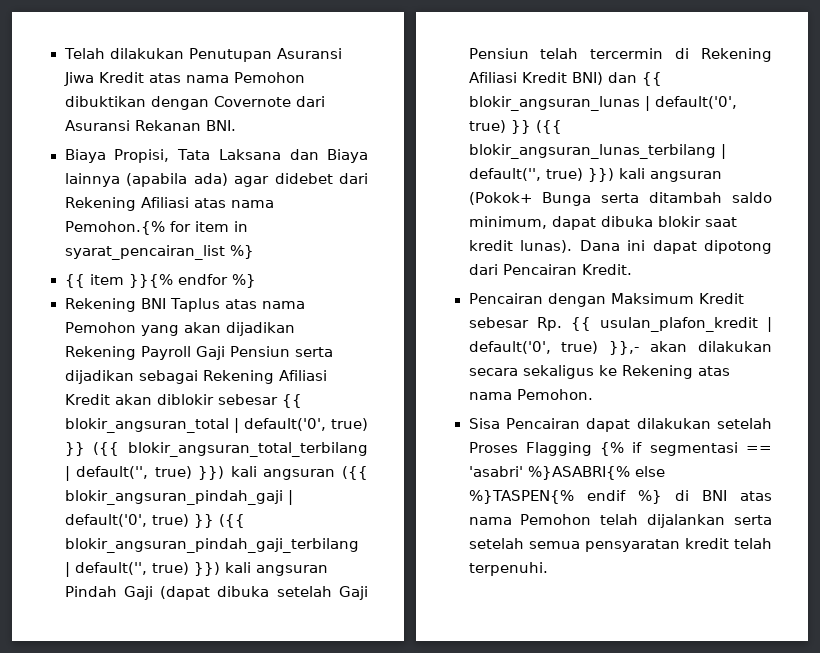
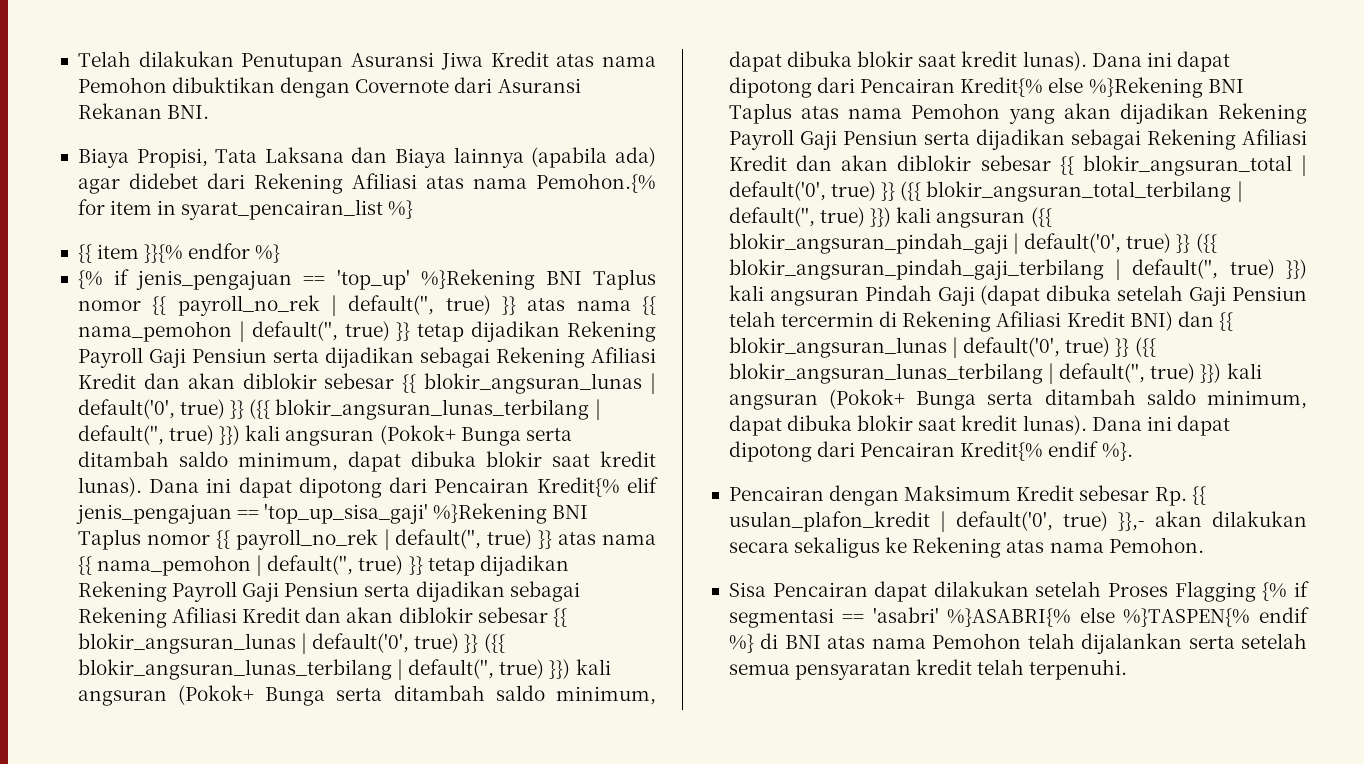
[64,298,136,312] Rekening -> [77,269,656,290] [77,295,656,316] [77,321,656,342] [77,347,657,368] [77,373,656,394] [77,399,601,420] [77,425,572,446] [77,451,657,472] [77,477,658,498] [75,503,589,524] [77,529,657,550] [77,555,569,576] [77,581,580,602] [77,607,567,628] [77,633,505,654] [77,659,611,680] [77,685,656,706] [728,51,1230,72] [728,77,1203,98] {% if jenis_pengajuan == 'top_up' %}Rekening BNI Taplus nomor {{ payroll_no_rek | default('', true) }} atas nama {{ nama_pemohon | default('', true) }} tetap dijadikan Rekening Payroll Gaji Pensiun serta dijadikan sebagai Rekening Afiliasi Kredit dan akan diblokir sebesar {{ blokir_angsuran_lunas | default('0', true) }} ({{ blokir_angsuran_lunas_terbilang | default('', true) }}) kali angsuran (Pokok+ Bunga serta ditambah saldo minimum, dapat dibuka blokir saat kredit lunas). Dana ini dapat dipotong dari Pencairan Kredit{% elif jenis_pengajuan == 'top_up_sisa_gaji' %}Rekening BNI Taplus nomor {{ payroll_no_rek | default('', true) }} atas nama {{ nama_pemohon | default('', true) }} tetap dijadikan Rekening Payroll Gaji Pensiun serta dijadikan sebagai Rekening Afiliasi Kredit dan akan diblokir sebesar {{ blokir_angsuran_lunas | default('0', true) }} ({{ blokir_angsuran_lunas_terbilang | default('', true) }}) kali angsuran (Pokok+ Bunga serta ditambah saldo minimum, dapat dibuka blokir saat kredit lunas). Dana ini dapat dipotong dari Pencairan Kredit{% else %}Rekening
(110, 399) none -> [796,155,833,171] dan
[581,264,632,275] Kredit. -> [960,441,1133,461] Kredit{% endif %}.

